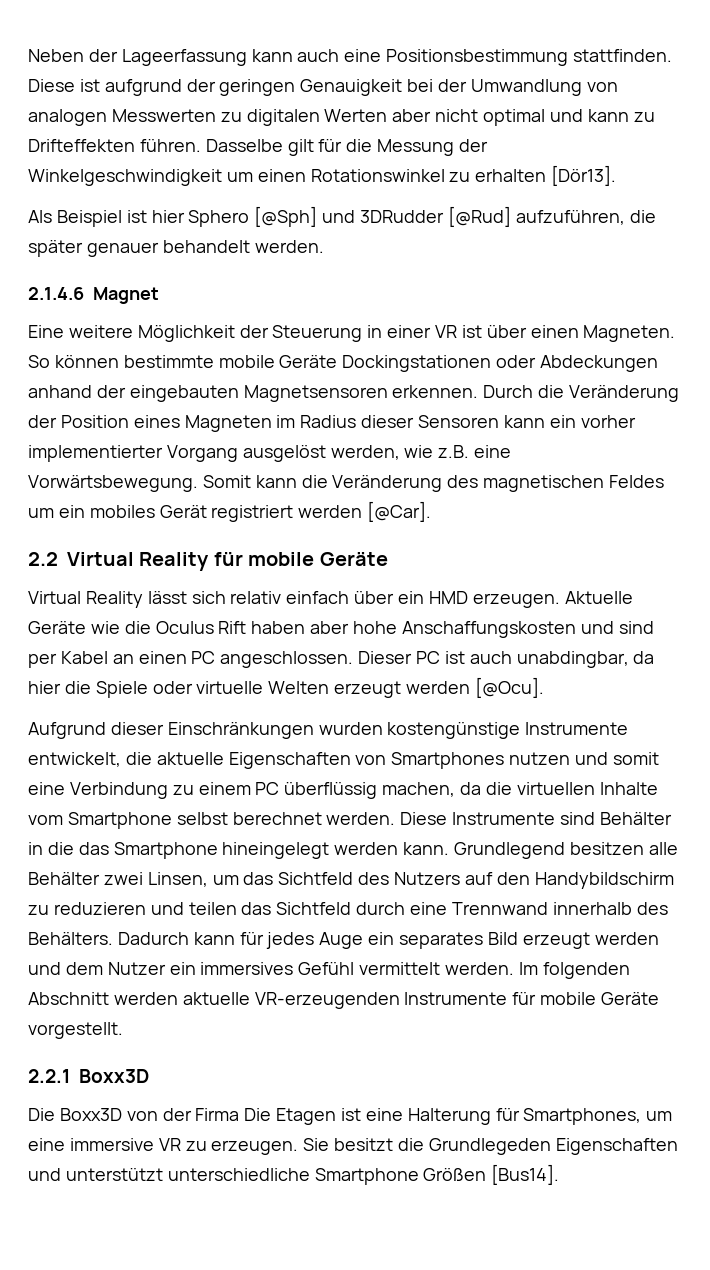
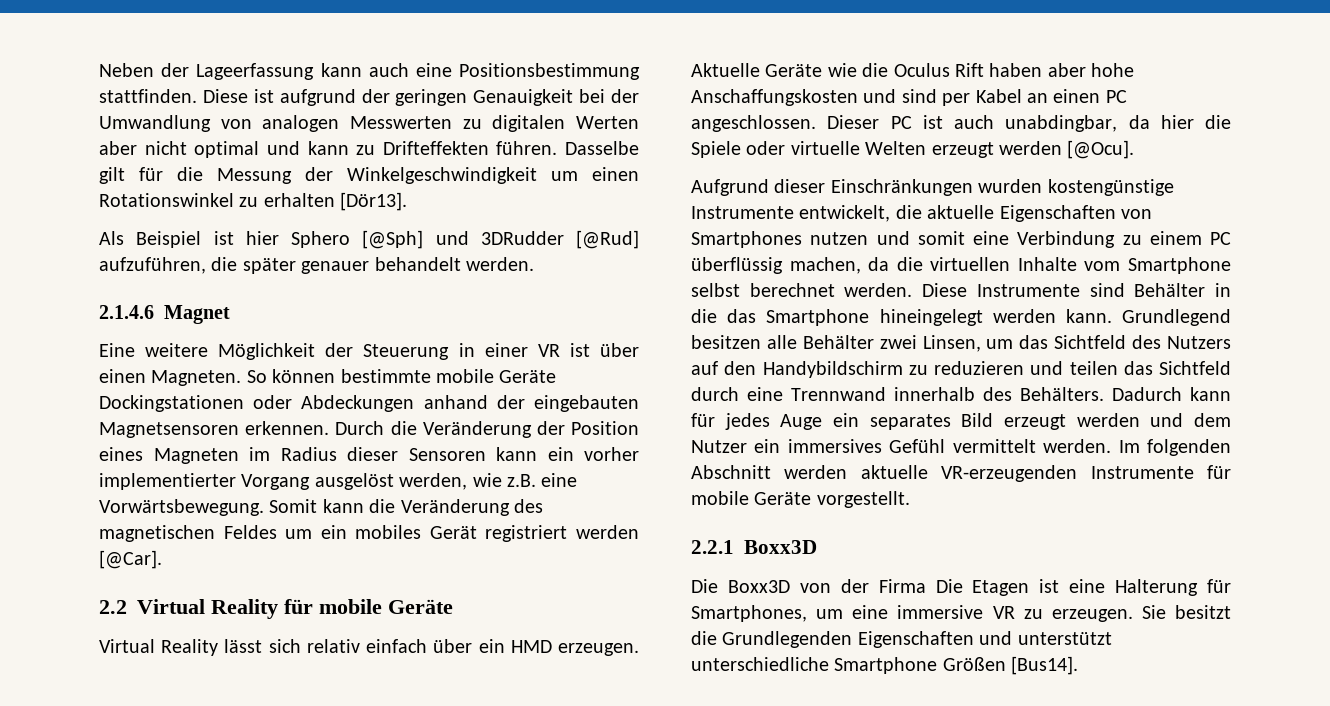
[428,1138,551,1155] Grundlegeden -> [722,631,853,648] Grundlegenden

